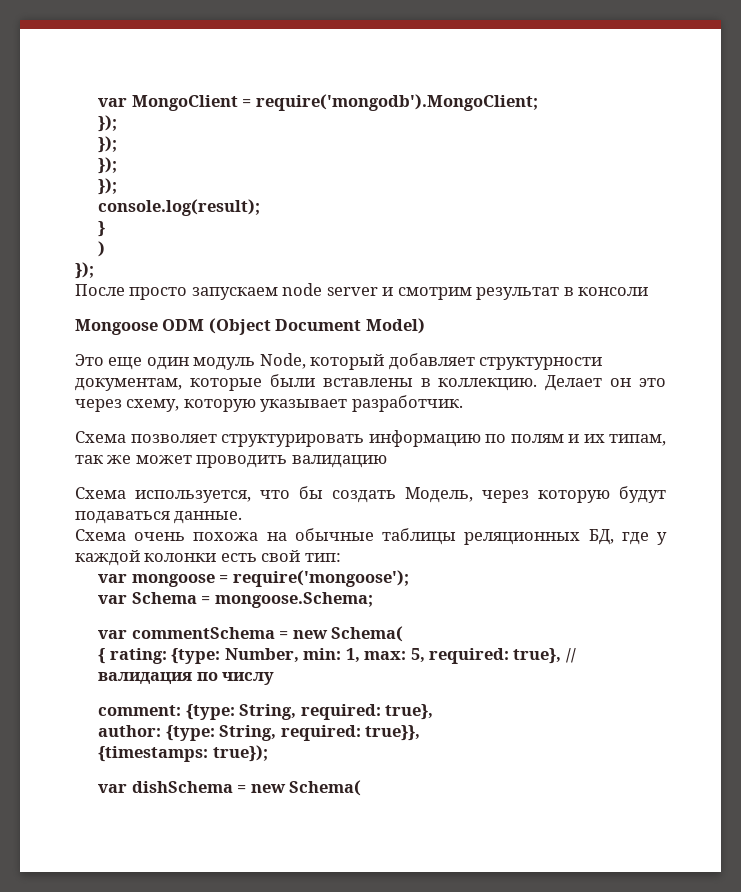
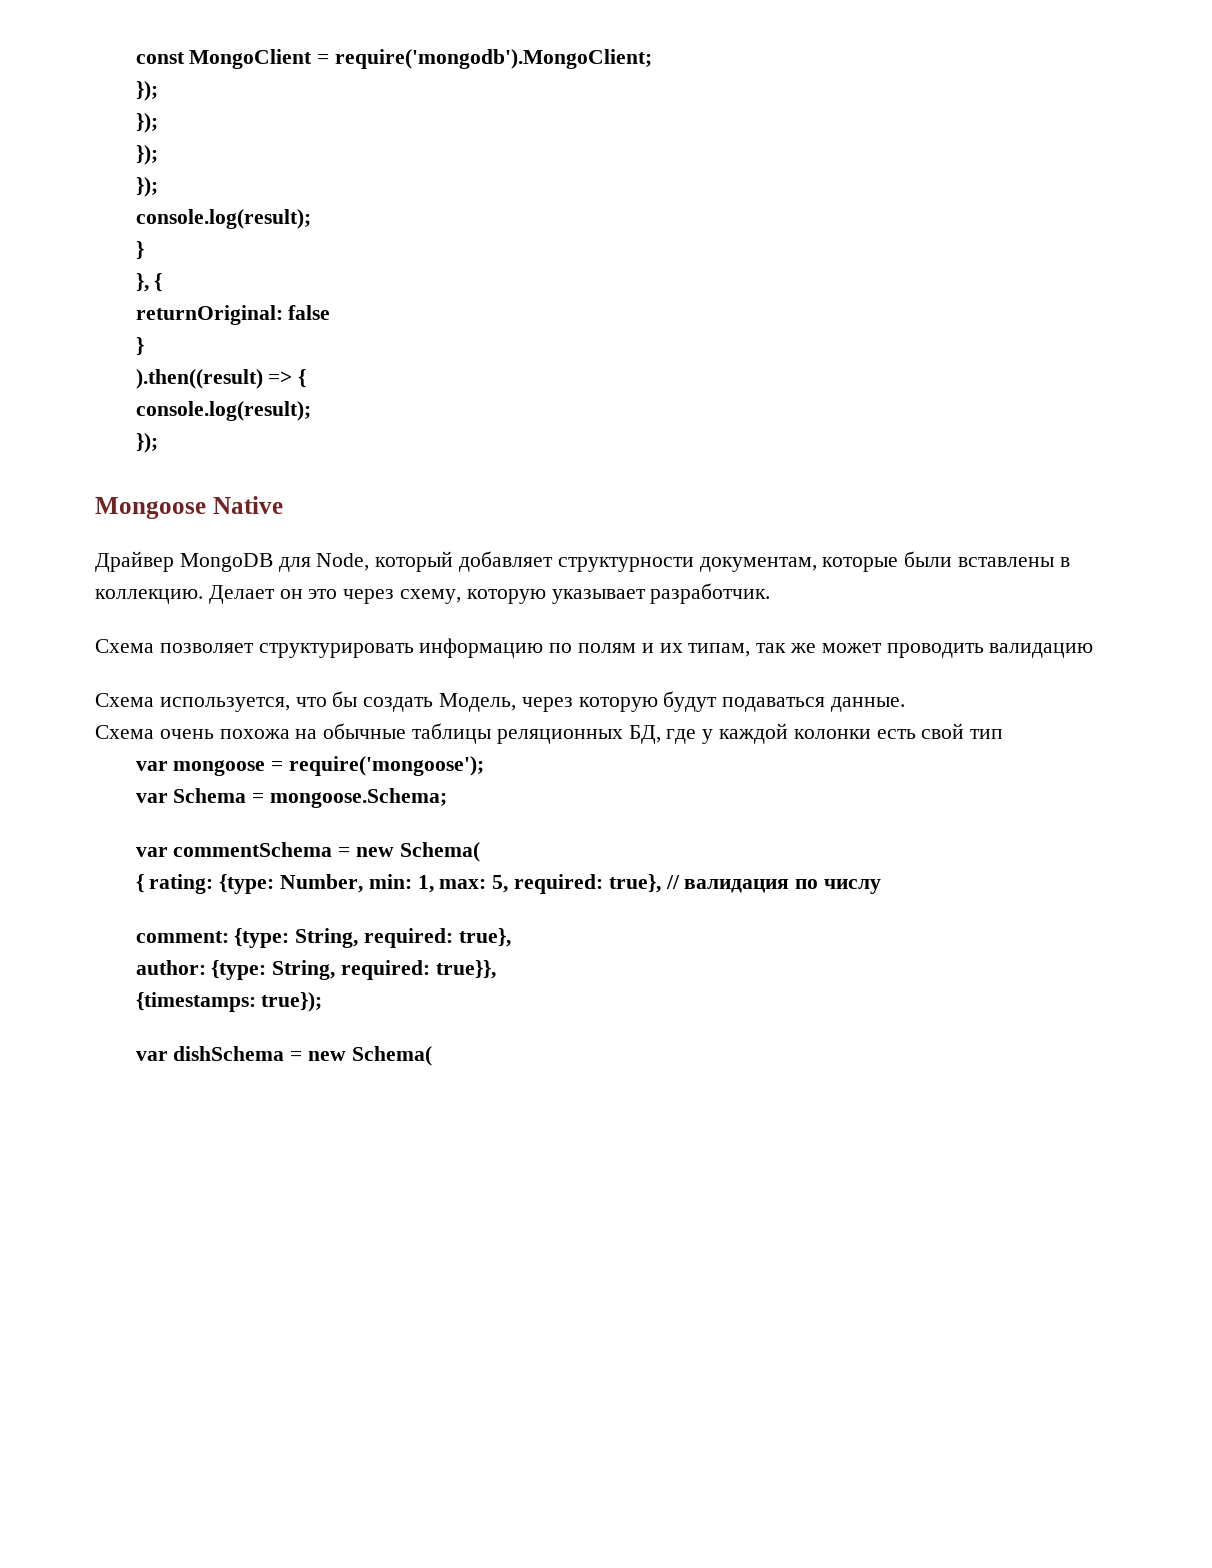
[98,98,128,107] var -> [135,52,185,64] const
[98,241,106,257] [75,262,94,279] [75,283,649,300] [75,318,425,335] [75,354,256,370] ) // }); // После просто запускаем node server и смотрим результат в консоли // Mongoose ODM (Object Document Model) // Это еще один модуль -> [135,273,163,292] [135,305,331,325] [135,337,144,356] [135,369,307,389] [135,401,311,421] [135,433,158,453] [95,496,283,519] [95,551,311,572] }, { // returnOriginal: false // } // ).then((result) => { // console.log(result); // }); // Mongoose Native // Драйвер MongoDB для
[304,553,341,562] тип: -> [970,729,1004,739] тип

